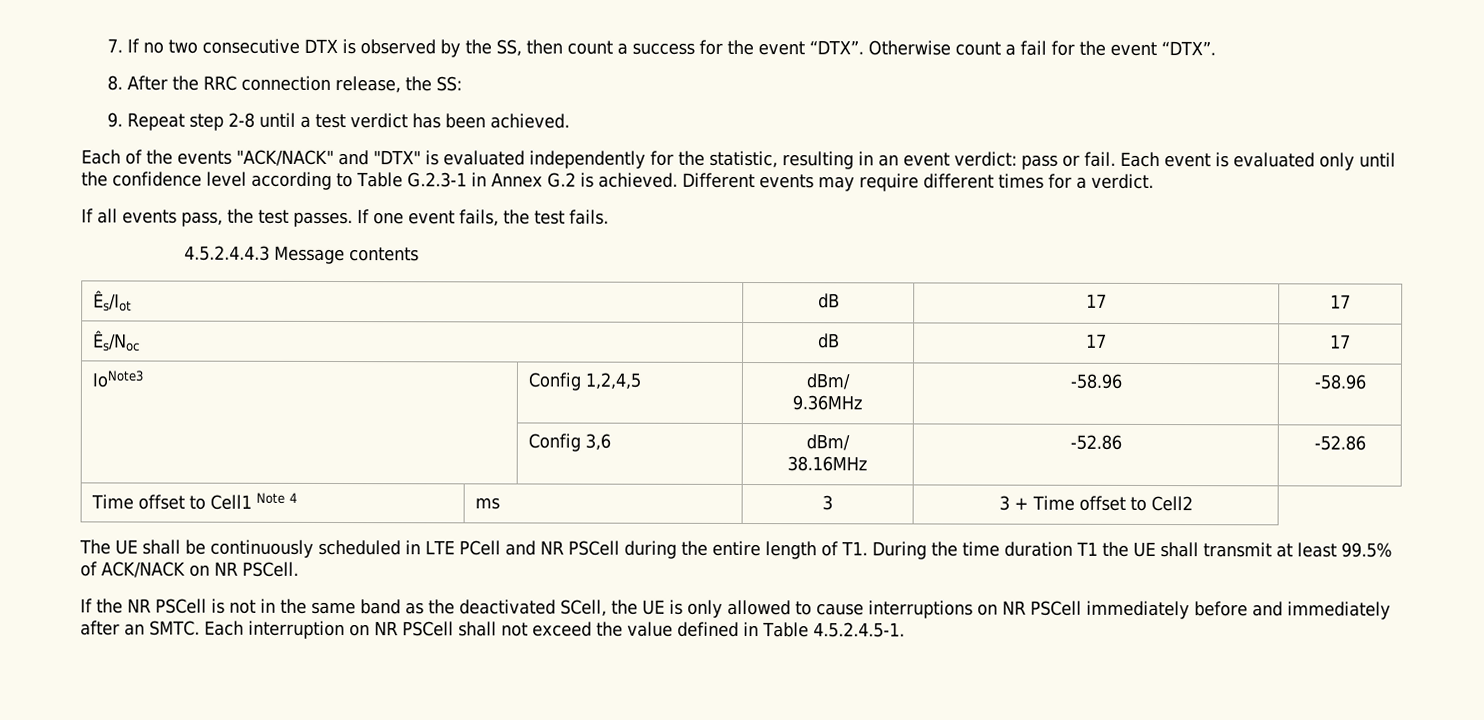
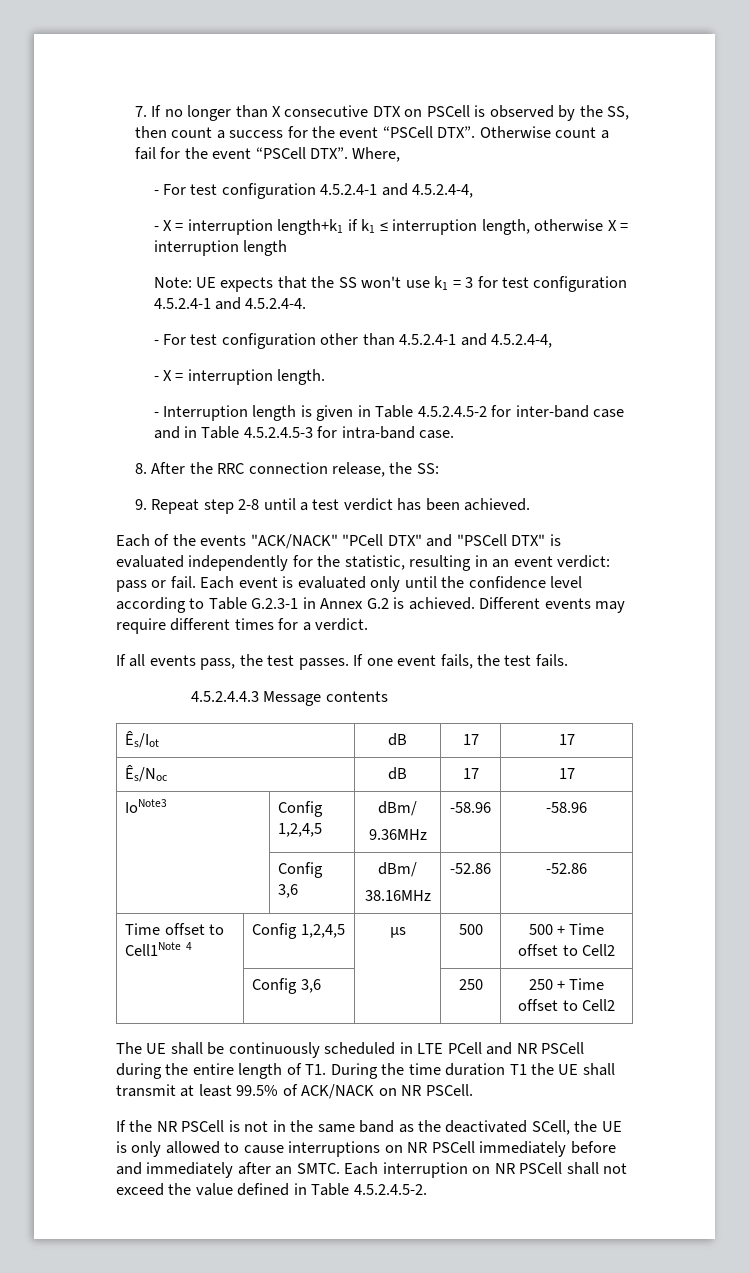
[167,38,338,54] two consecutive DTX -> [187,105,470,121] longer than X consecutive DTX on PSCell
[808,40,864,55] “DTX”. -> [382,126,476,138] “PSCell DTX”.
[1160,41,1216,56] “DTX”. -> [255,147,401,162] [153,183,474,199] [153,219,628,235] [153,240,287,256] [153,276,628,292] [153,297,307,310] [153,333,553,349] [153,369,326,385] [153,405,625,421] [153,426,455,439] “PSCell DTX”. Where, // - For test configuration 4.5.2.4-1 and 4.5.2.4-4, // - X = interruption length+k1 if k1 ≤ interruption length, otherwise X = interruption length // Note: UE expects that the SS won't use k1 = 3 for test configuration 4.5.2.4-1 and 4.5.2.4-4. // - For test configuration other than 4.5.2.4-1 and 4.5.2.4-4, // - X = interruption length. // - Interruption length is given in Table 4.5.2.4.5-2 for inter-band case and in Table 4.5.2.4.5-3 for intra-band case.
[338,150,421,166] and "DTX" -> [342,534,546,547] "PCell DTX" and "PSCell DTX"
[209,492,285,510] Cell1 Note -> [125,942,182,956] Cell1Note
[474,497,500,510] [822,495,833,511] [998,495,1010,511] ms | 3 | 3 -> [252,923,345,939] [389,927,406,938] [458,924,483,935] [528,923,605,935] [518,944,615,956] [252,978,321,994] [458,979,483,990] [528,979,553,990] Config 1,2,4,5 | μs | 500 | 500 + Time offset to Cell2 // | Config 3,6 | | 250 | 250
[812,622,905,638] 4.5.2.4.5-1. -> [353,1184,427,1195] 4.5.2.4.5-2.

